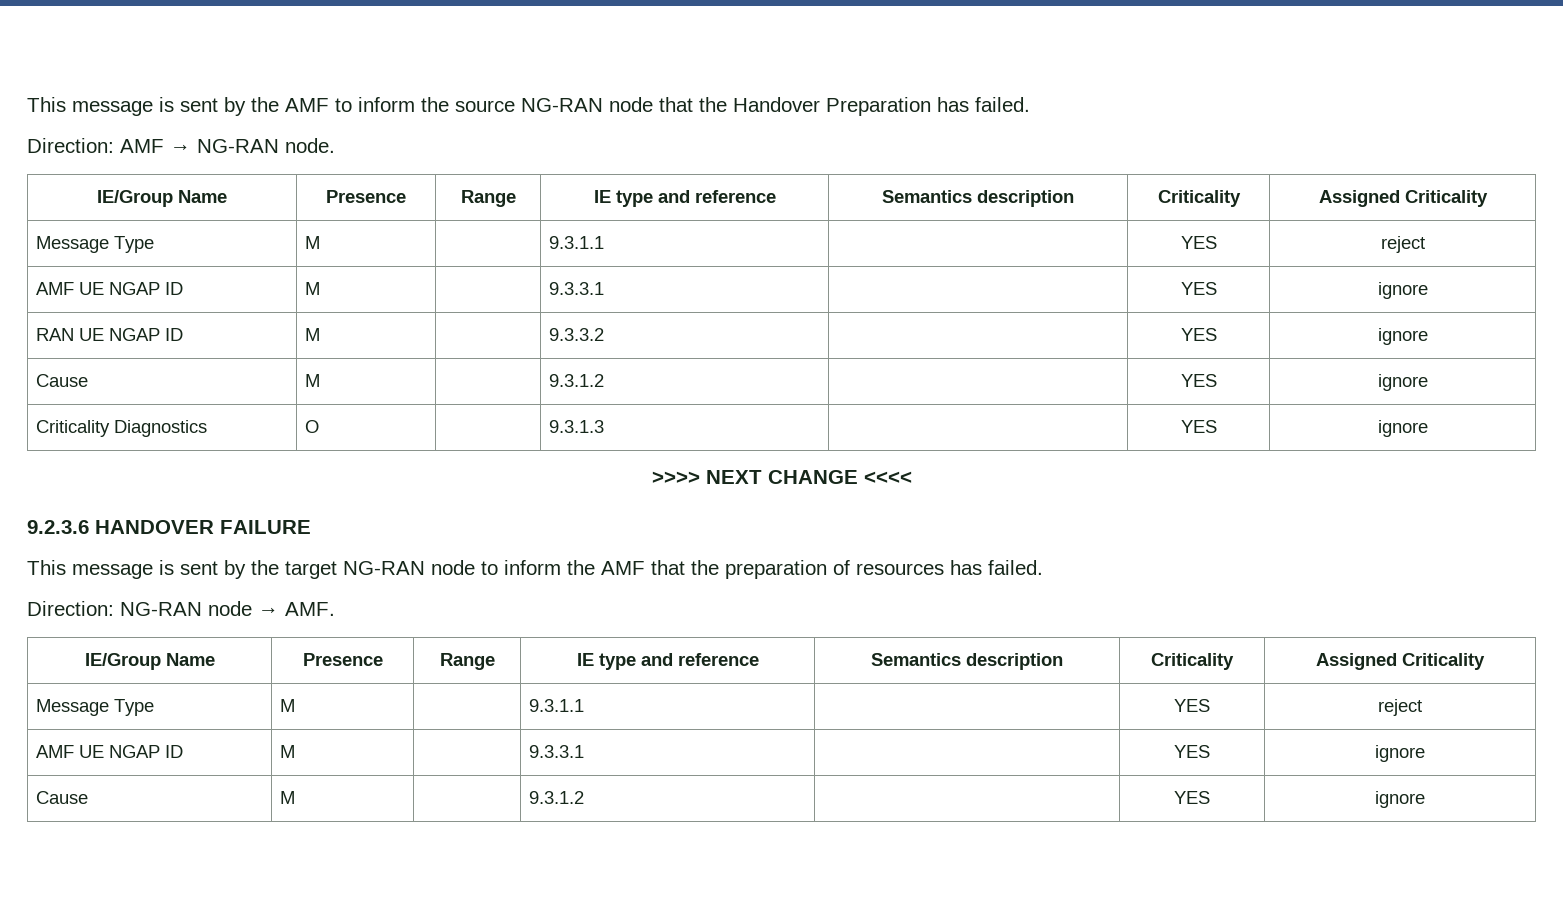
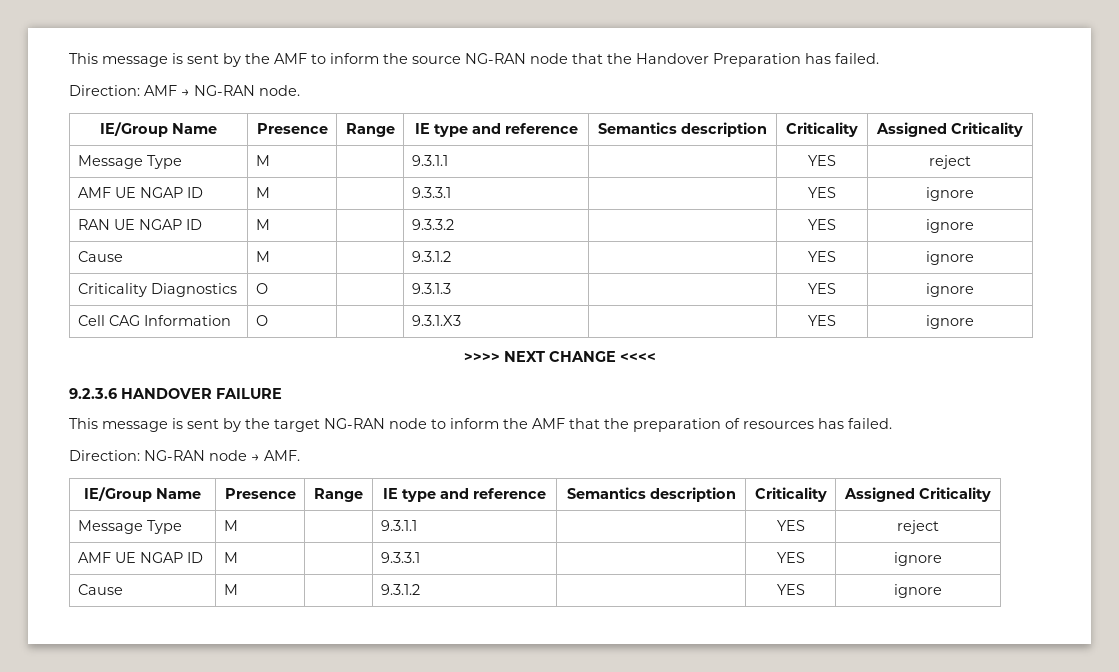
(1428, 428) none -> [77,315,231,326] [255,315,268,326] [411,315,461,326] [808,315,836,326] [926,315,974,329] // Cell CAG Information | O | | 9.3.1.X3 | | YES | ignore

